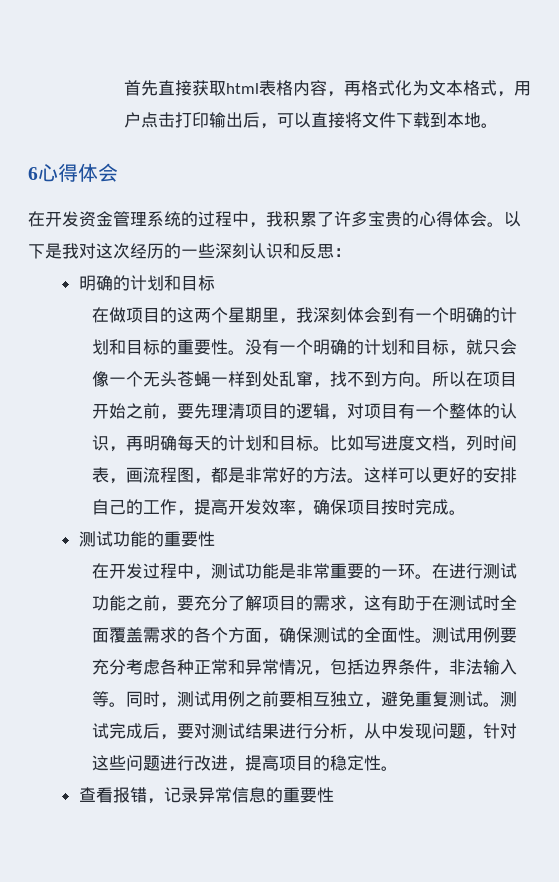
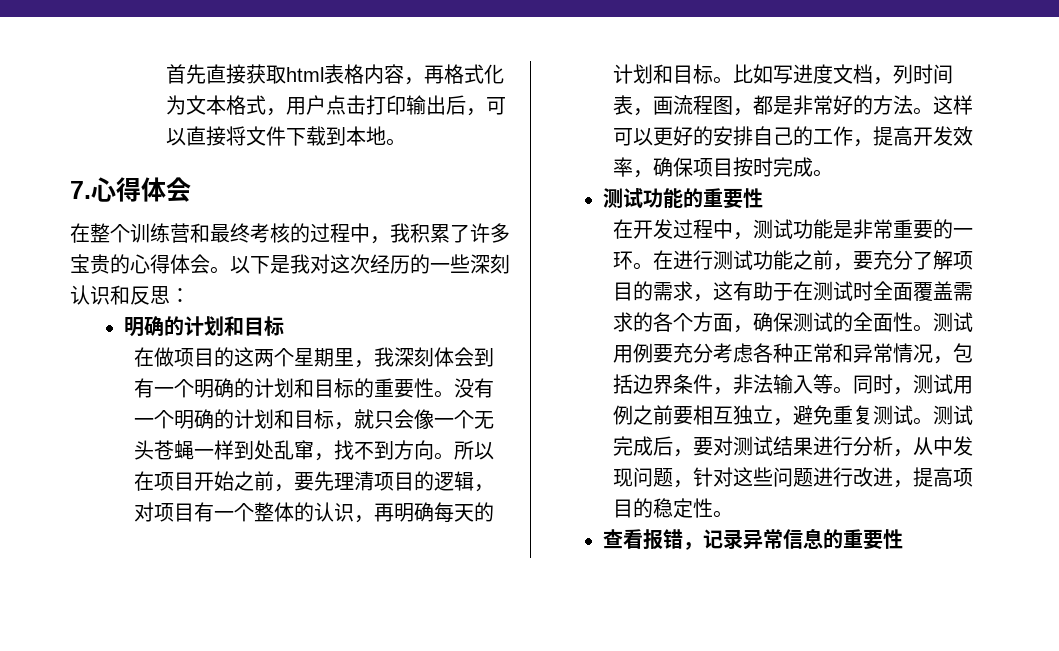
[28,167,38,180] 6 -> [70,181,91,199] 7.
[45,211,181,227] 开发资金管理系统 -> [90,223,290,243] 整个训练营和最终考核

